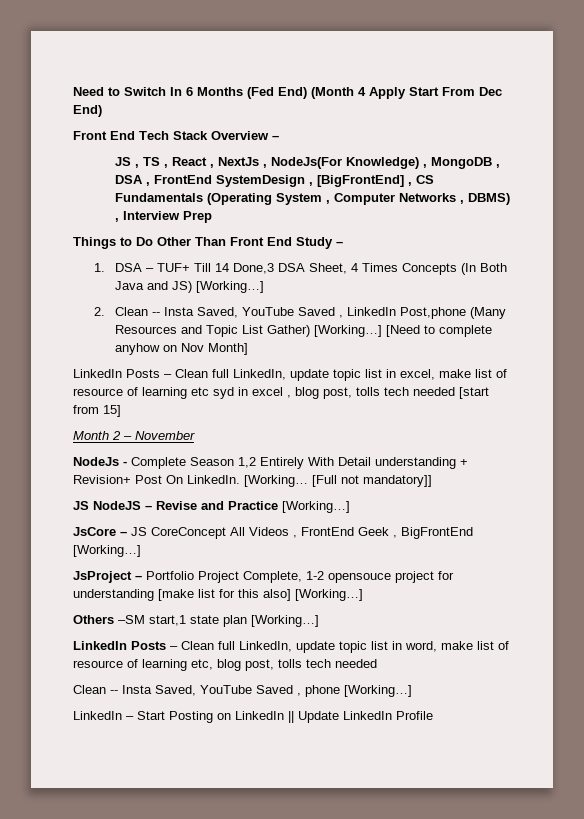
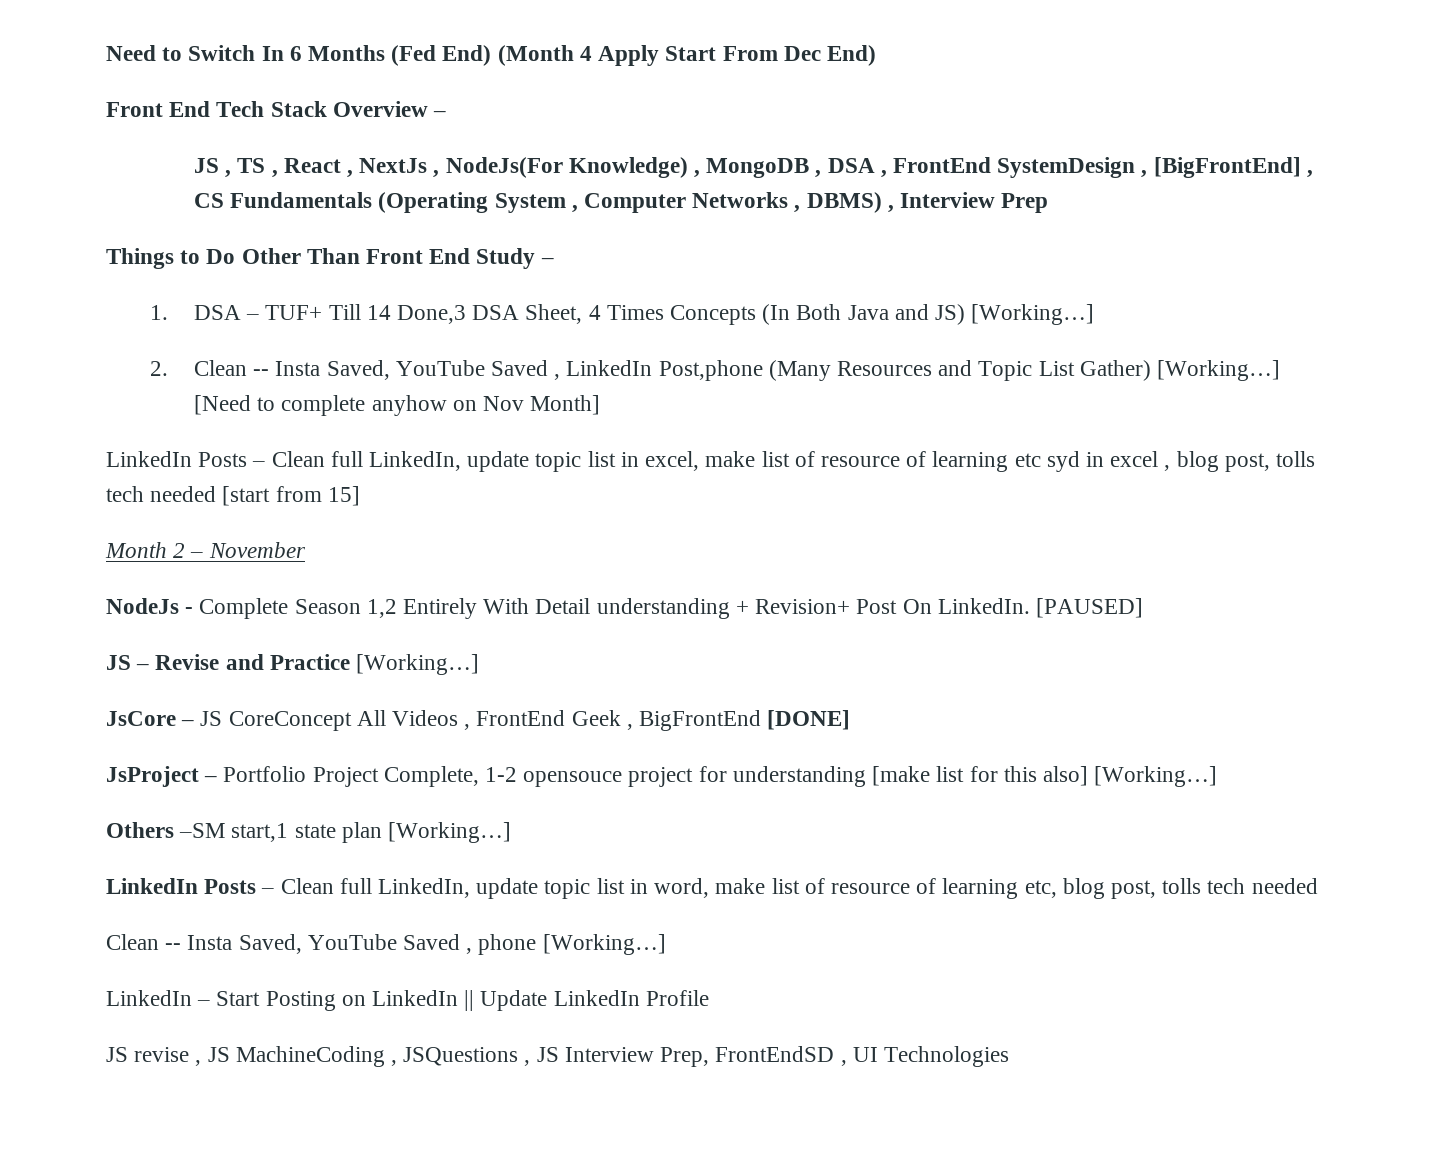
[244,475,432,487] [73,501,141,510] [Working… [Full not mandatory]] // JS NodeJS -> [1035,598,1143,618] [106,655,131,670] [PAUSED] // JS
[73,545,141,557] [Working…] -> [767,710,851,730] [DONE]
(433, 715) none -> [106,1046,1009,1067] // JS revise , JS MachineCoding , JSQuestions , JS Interview Prep, FrontEndSD , UI Technologies

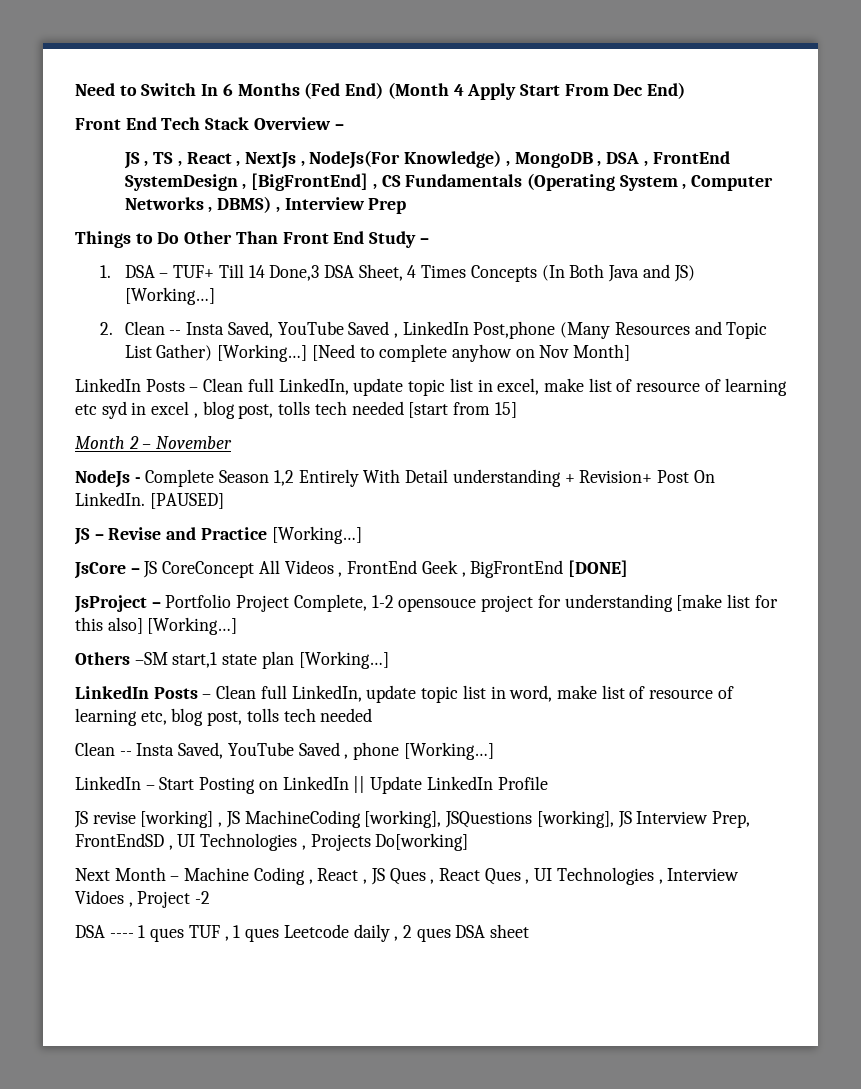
(190, 1054) none -> [140,810,214,828] [working]
[391,1047,531,1066] , JSQuestions , -> [364,810,614,828] [working], JSQuestions [working],
(1009, 1056) none -> [301,833,469,851] [75,867,740,885] [75,890,211,908] [75,924,530,942] , Projects Do[working] // Next Month – Machine Coding , React , JS Ques , React Ques , UI Technologies , Interview Vidoes , Project -2 // DSA ---- 1 ques TUF , 1 ques Leetcode daily , 2 ques DSA sheet

